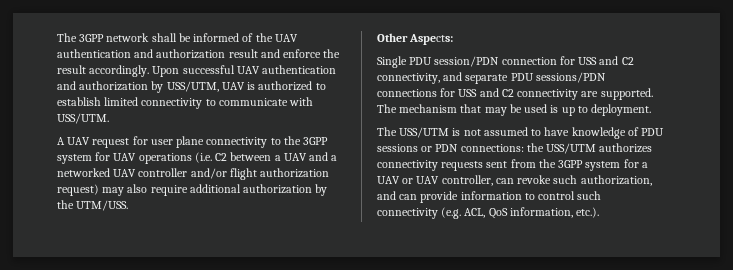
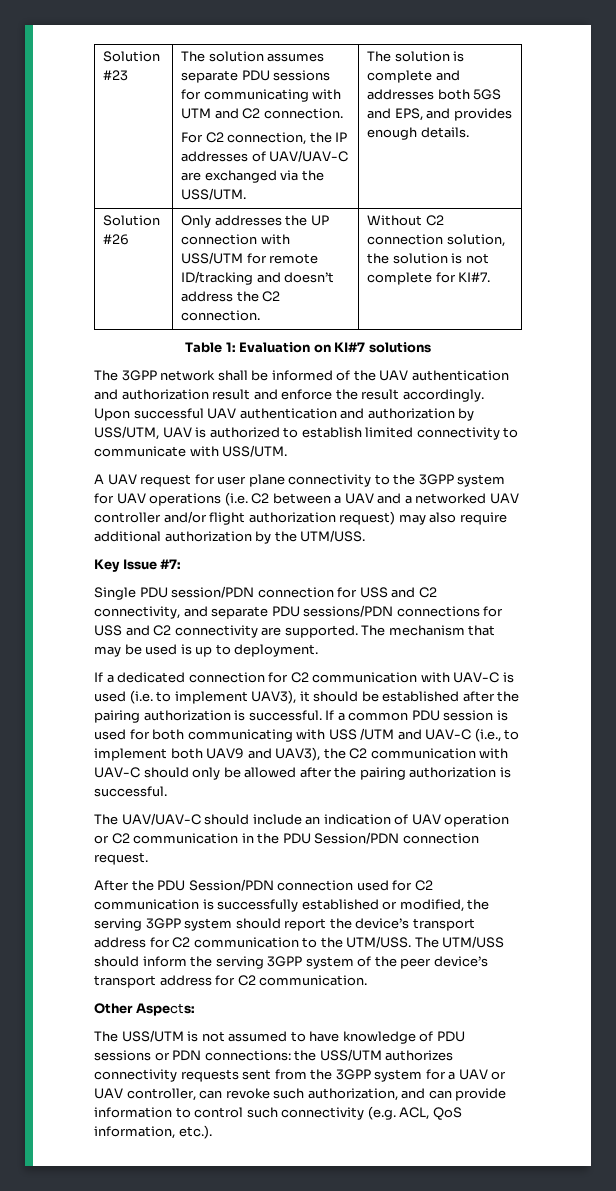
(57, 37) none -> [102,51,160,62] [102,70,128,81] [180,51,325,62] [180,70,331,83] [180,89,342,102] [180,108,343,119] [180,132,348,145] [180,150,349,162] [180,170,324,183] [180,188,246,200] [366,51,465,62] [366,70,460,83] [366,89,502,100] [366,108,512,121] [366,127,469,140] [102,215,160,226] [102,234,129,245] [180,215,329,228] [180,234,290,245] [180,252,319,264] [180,271,335,285] [180,291,281,302] [180,310,260,321] [366,215,444,226] [366,234,505,247] [366,253,489,264] [366,272,491,285] [185,342,431,353] Solution #23 | The solution assumes separate PDU sessions for communicating with UTM and C2 connection. // For C2 connection, the IP addresses of UAV/UAV-C are exchanged via the USS/UTM. | The solution is complete and addresses both 5GS and EPS, and provides enough details. // Solution #26 | Only addresses the UP connection with USS/UTM for remote ID/tracking and doesn’t address the C2 connection. | Without C2 connection solution, the solution is not complete for KI#7. // Table 1: Evaluation on KI#7 solutions //
[377,33,454,45] Other Aspects: -> [94,559,182,572] Key Issue #7:
(652, 110) none -> [94,672,514,683] [94,690,520,704] [94,710,508,723] [94,728,520,742] [94,747,509,761] [94,767,511,780] [94,786,167,797] [94,813,510,827] [94,832,479,844] [94,852,148,865] [94,879,433,891] [94,899,490,912] [94,918,475,931] [94,936,505,948] [94,956,488,969] [94,975,368,988] [94,1003,195,1016] // If a dedicated connection for C2 communication with UAV-C is used (i.e. to implement UAV3), it should be established after the pairing authorization is successful. If a common PDU session is used for both communicating with USS /UTM and UAV-C (i.e., to implement both UAV9 and UAV3), the C2 communication with UAV-C should only be allowed after the pairing authorization is successful. // The UAV/UAV-C should include an indication of UAV operation or C2 communication in the PDU Session/PDN connection request. // After the PDU Session/PDN connection used for C2 communication is successfully established or modified, the serving 3GPP system should report the device’s transport address for C2 communication to the UTM/USS. The UTM/USS should inform the serving 3GPP system of the peer device’s transport address for C2 communication. // Other Aspects:

